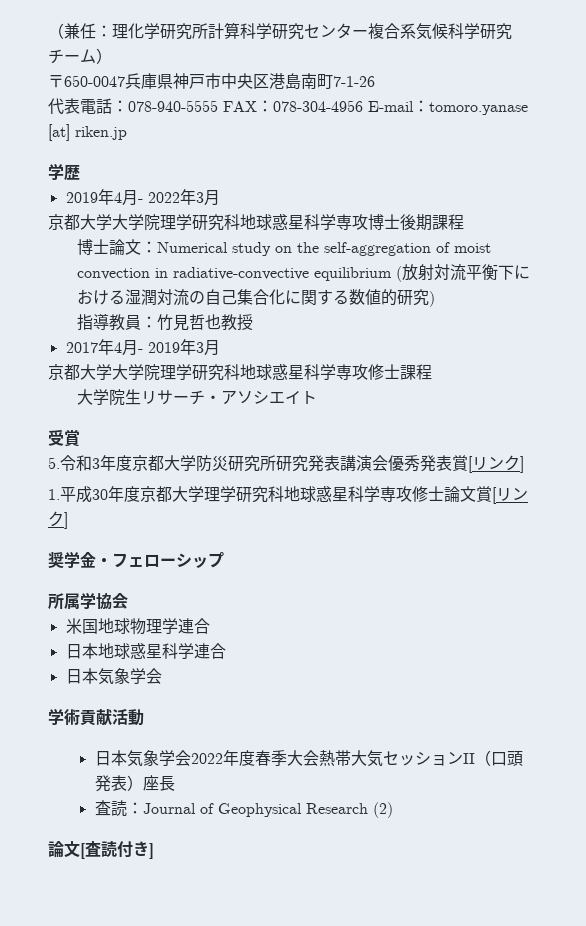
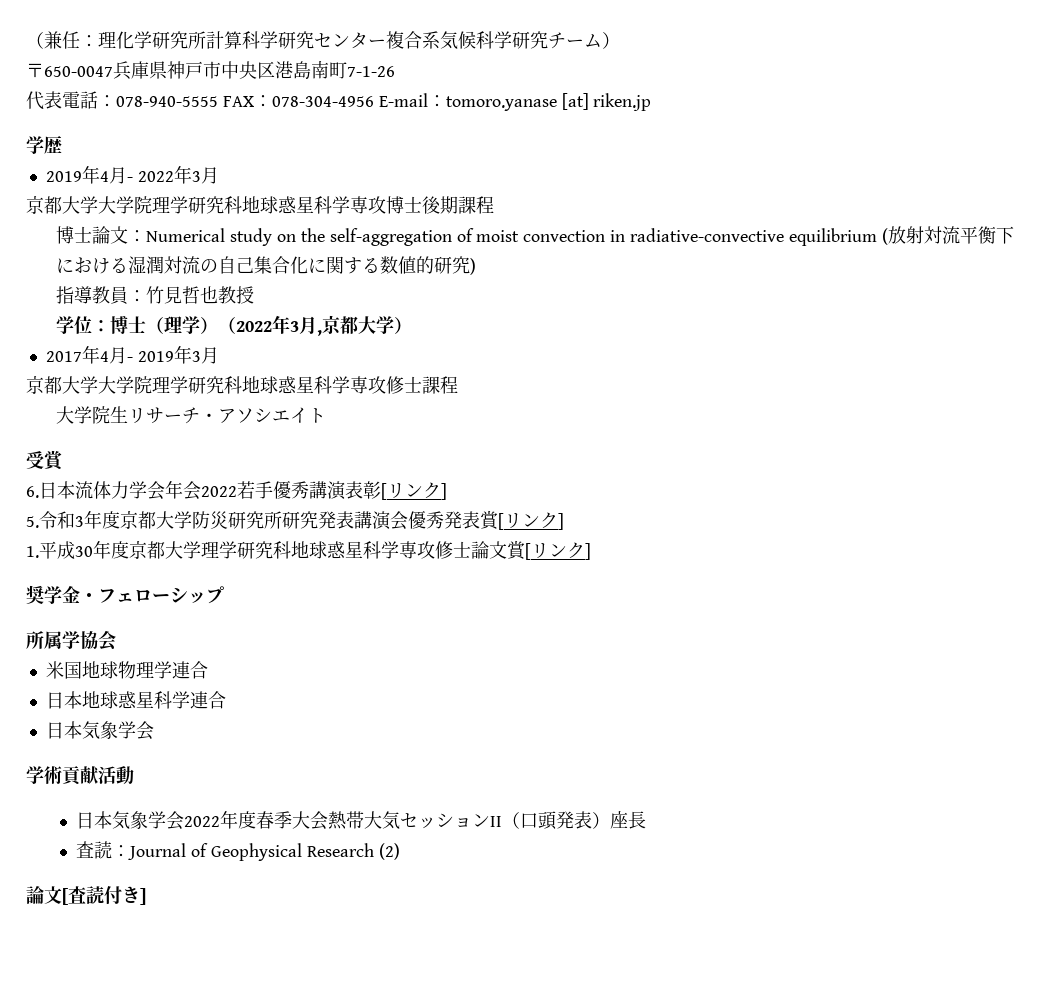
(254, 322) none -> [56,315,413,336] // 学位：博士（理学）（2022年3月,京都大学）
(80, 438) none -> [26,480,447,500] // 6.日本流体力学会年会2022若手優秀講演表彰[リンク]

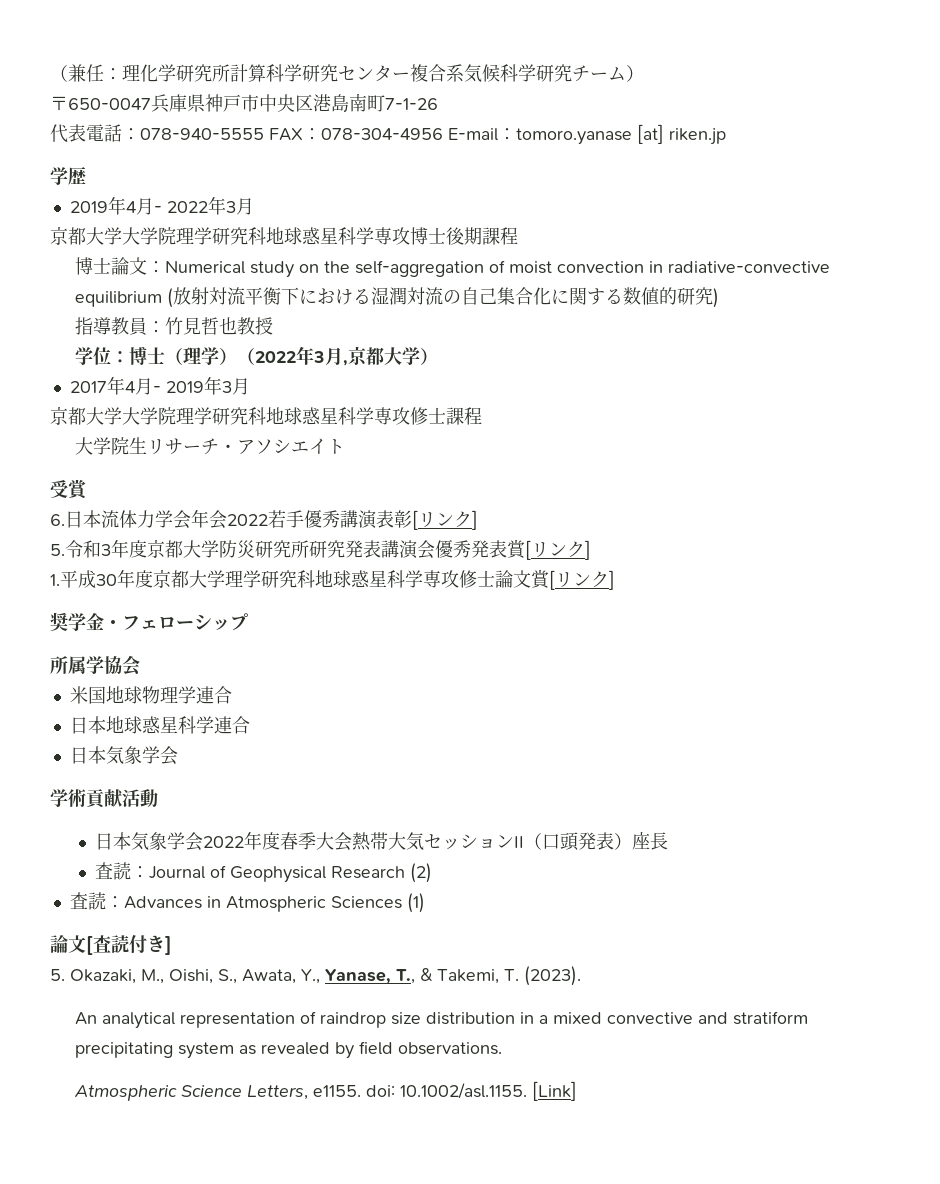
(400, 851) none -> [69,892,425,913] // 査読：Advances in Atmospheric Sciences (1)
(146, 896) none -> [50,966,581,986] [75,1011,809,1029] [75,1041,503,1059] [74,1081,578,1101] // 5. Okazaki, M., Oishi, S., Awata, Y., Yanase, T., & Takemi, T. (2023). // An analytical representation of raindrop size distribution in a mixed convective and stratiform precipitating system as revealed by field observations. // Atmospheric Science Letters, e1155. doi: 10.1002/asl.1155. [Link]

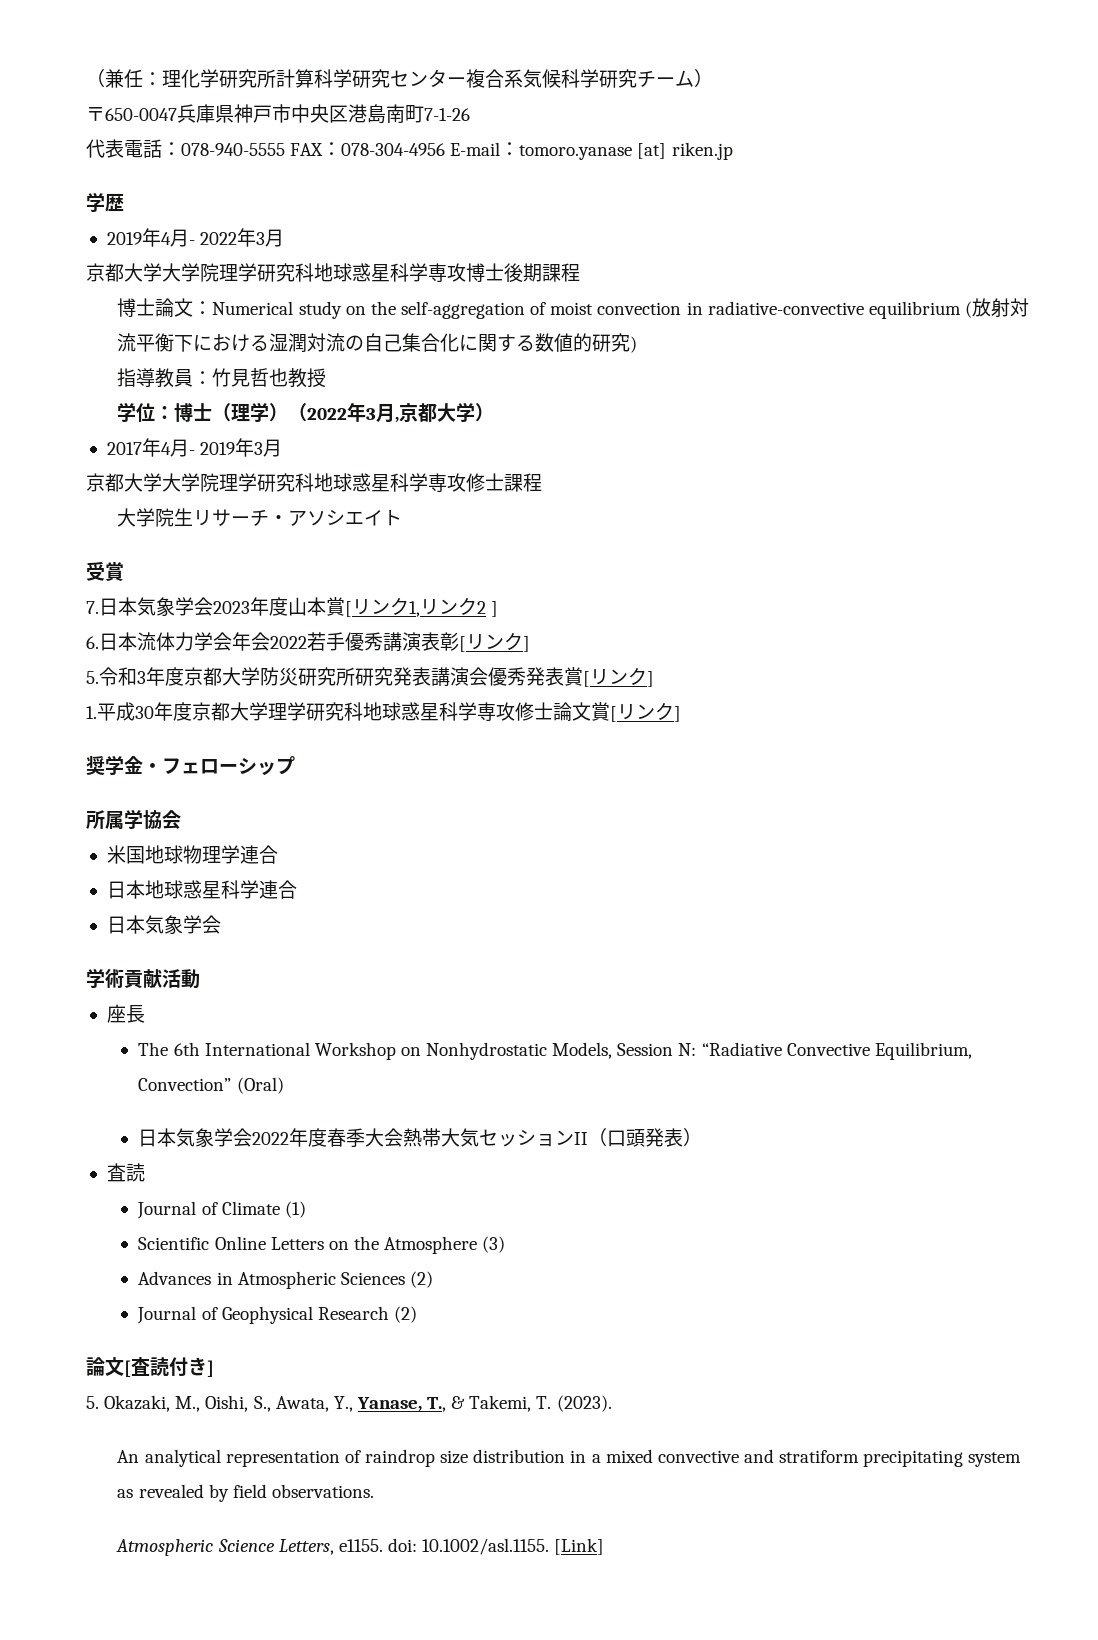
(89, 489) none -> [86,597,499,617] // 7.日本気象学会2023年度山本賞[リンク1,リンク2 ]
(158, 798) none -> [106,1004,145,1023] [138,1042,972,1060] [138,1077,284,1094] // 座長 // The 6th International Workshop on Nonhydrostatic Models, Session N: “Radiative Convective Equilibrium, Convection” (Oral)
[631,832,668,850] [94,862,149,880] 座長 // 査読： -> [106,1163,145,1182] [137,1201,306,1219] [138,1236,506,1254] [138,1271,433,1289] // 査読 // Journal of Climate (1) // Scientific Online Letters on the Atmosphere (3) // Advances in Atmospheric Sciences (2) //
[69,892,425,913] // 査読：Advances in Atmospheric Sciences (1) -> (417, 1314) none

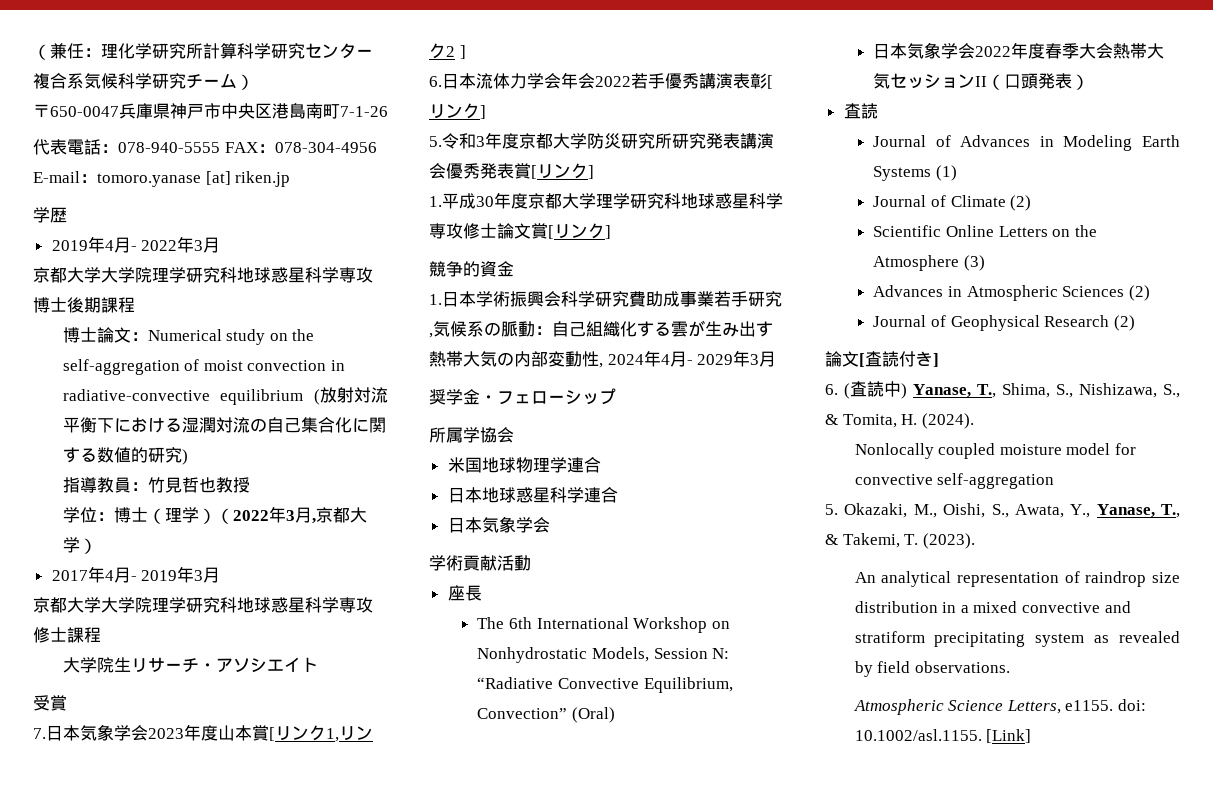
(681, 714) none -> [429,261,514,277] [429,291,782,307] [429,320,773,338] [429,350,777,368] // 競争的資金 // 1.日本学術振興会科学研究費助成事業若手研究,気候系の脈動：自己組織化する雲が生み出す熱帯大気の内部変動性, 2024年4月- 2029年3月
(145, 1172) none -> [873,135,1180,151] [873,165,957,181] // Journal of Advances in Modeling Earth Systems (1)
[284,1201,306,1218] (1) -> [1010,195,1032,211] (2)
(214, 1368) none -> [825,381,1180,399] [825,413,974,429] [854,443,1137,459] [854,473,1055,489] // 6. (査読中) Yanase, T., Shima, S., Nishizawa, S., & Tomita, H. (2024). // Nonlocally coupled moisture model for convective self-aggregation

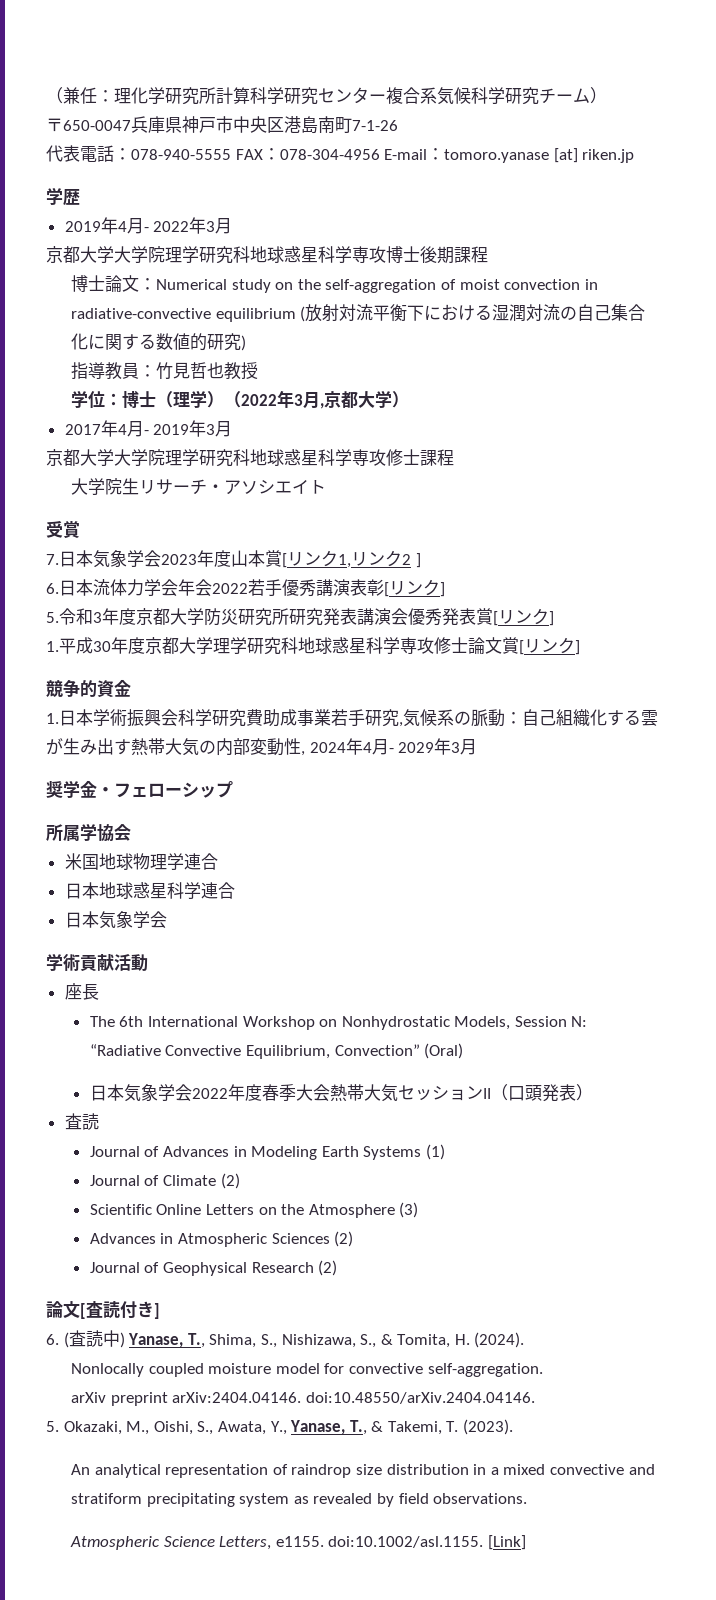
[937,473,1055,489] self-aggregation -> [427,1363,543,1377] [71,1392,535,1406] self-aggregation. // arXiv preprint arXiv:2404.04146. doi:10.48550/arXiv.2404.04146.
[1118,699,1147,711] [854,729,982,741] doi: 10.1002/asl.1155. -> [328,1536,484,1548] doi:10.1002/asl.1155.

